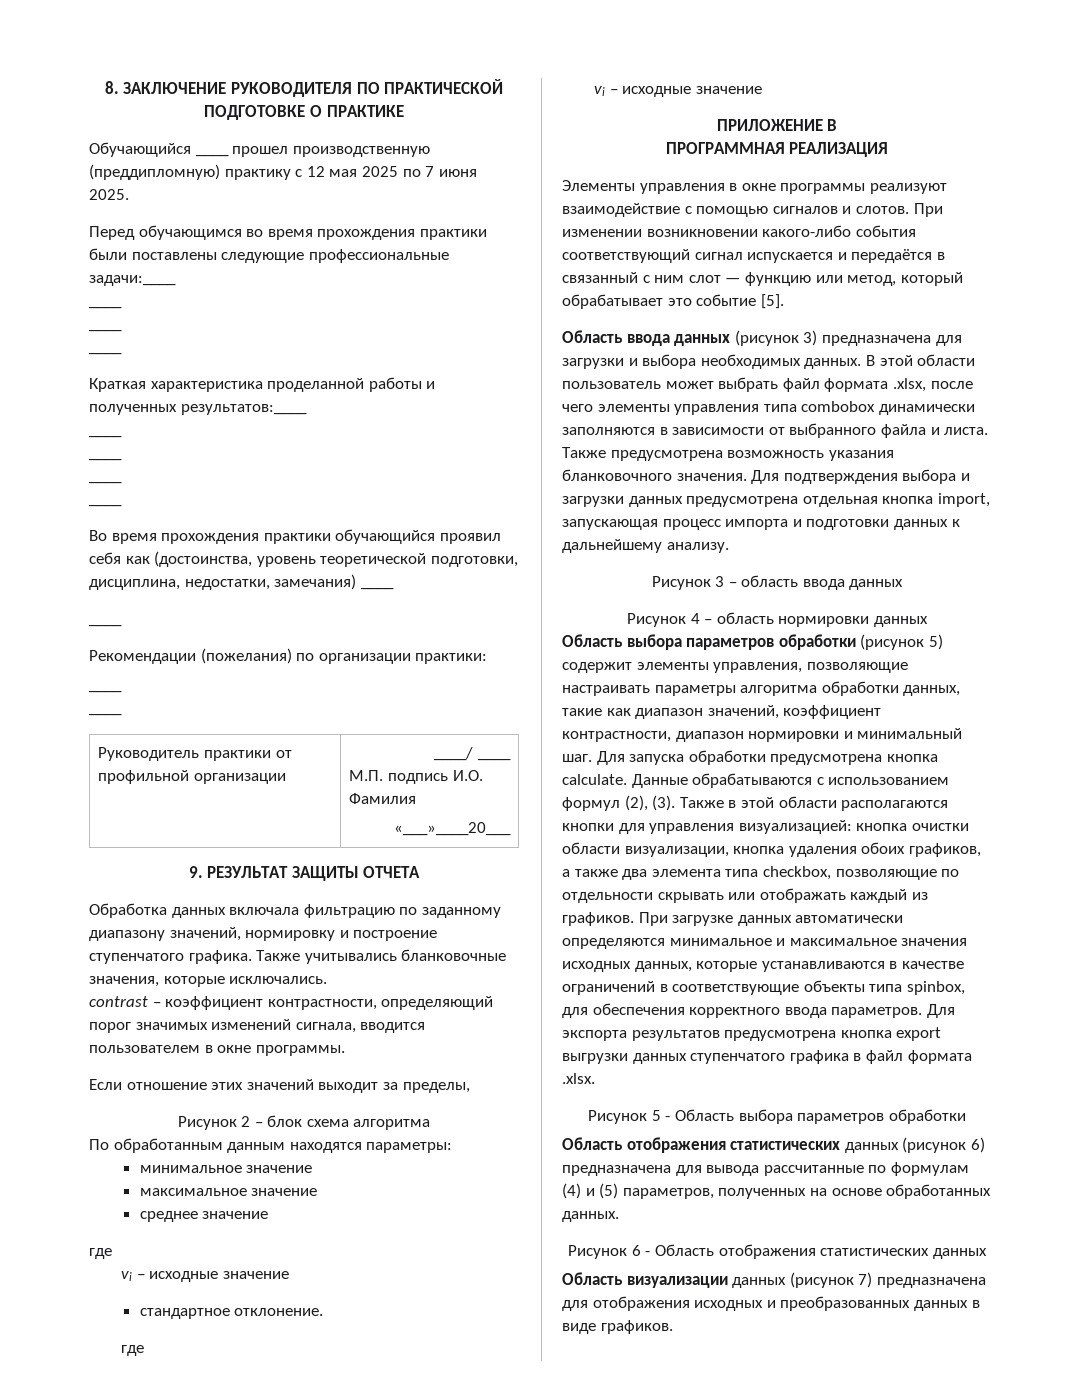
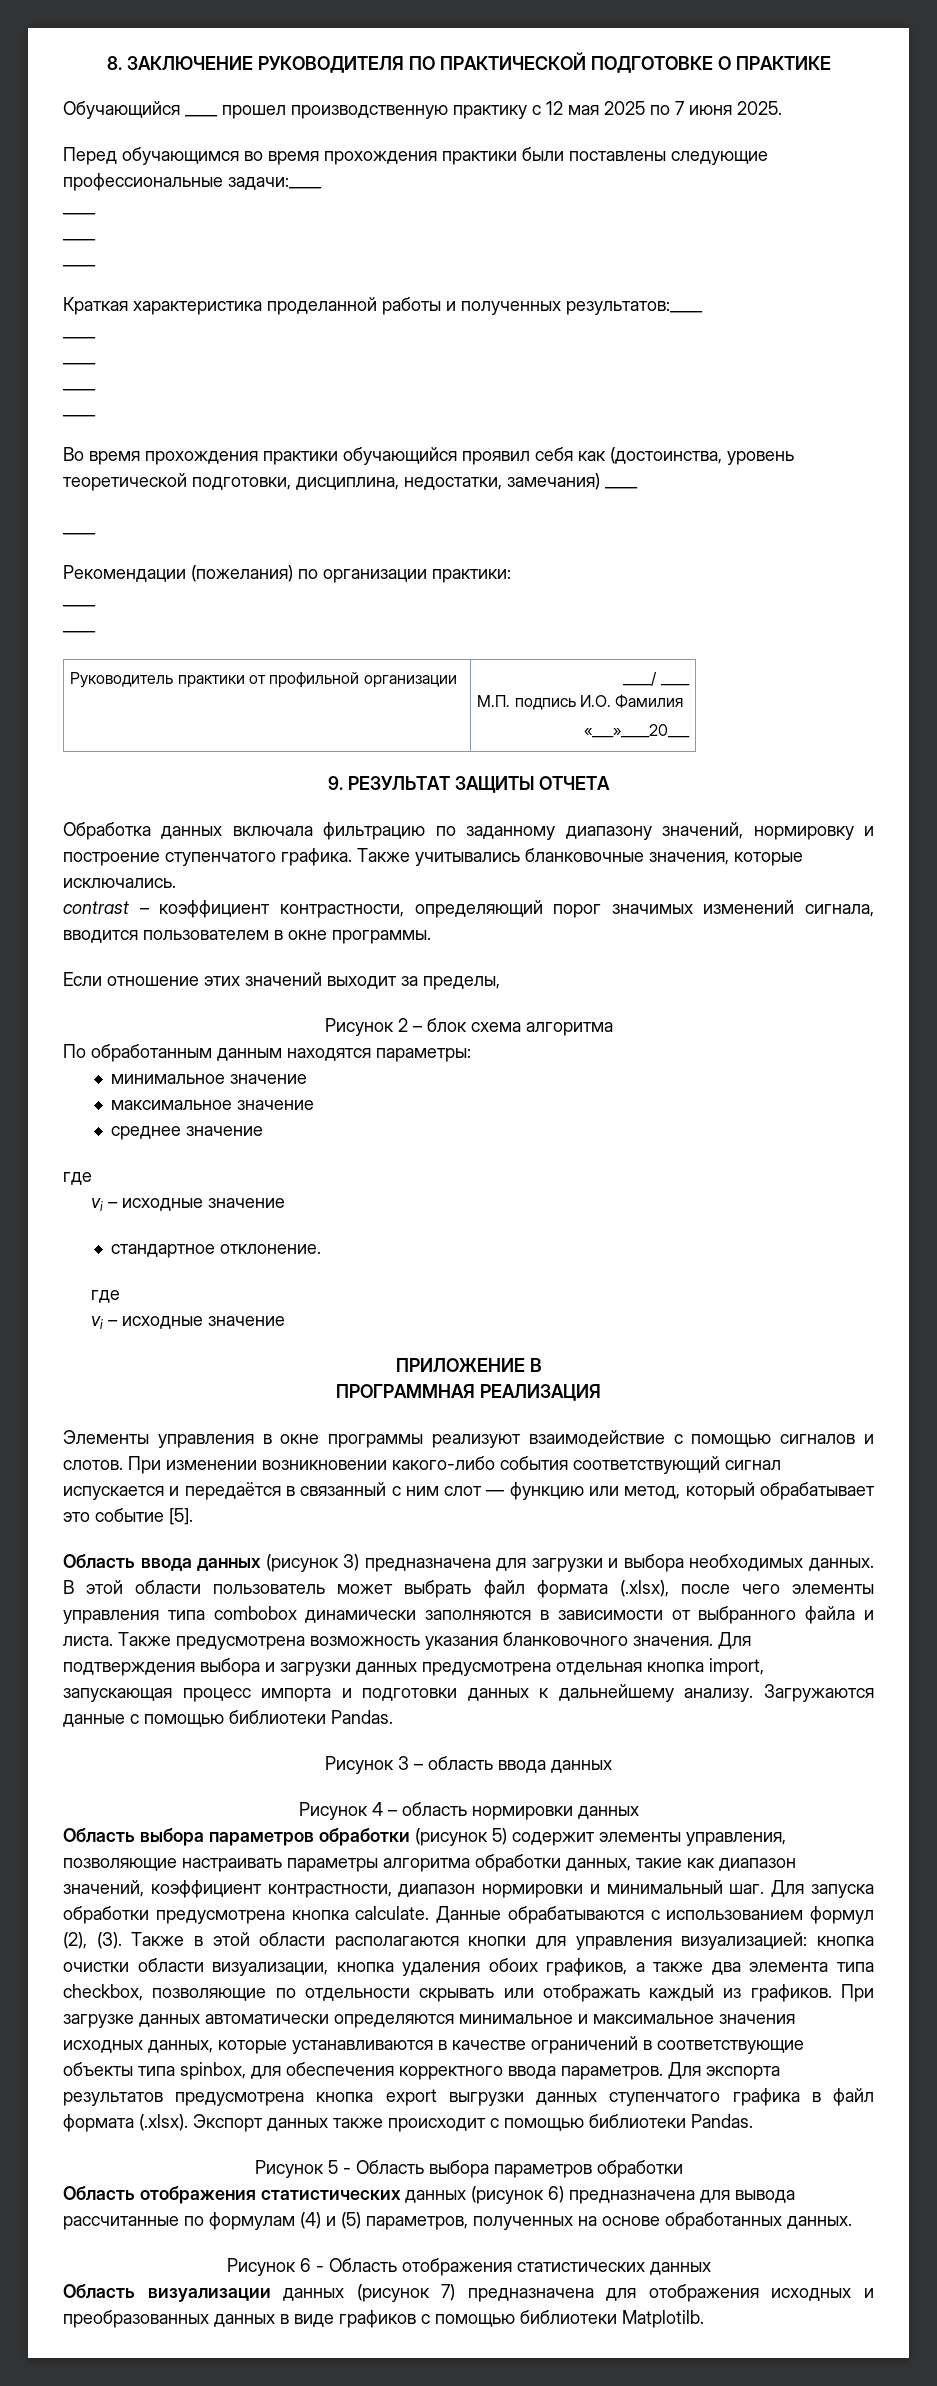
[89,164,220,180] (преддипломную) -> (448, 112) none
[892,378,926,392] .xlsx, -> [619,1580,669,1597] (.xlsx),
(729, 547) none -> [763,1684,874,1702] [63,1710,393,1727] Загружаются данные с помощью библиотеки Pandas.
[562,1073,595,1084] .xlsx. -> [139,2114,753,2132] (.xlsx). Экспорт данных также происходит с помощью библиотеки Pandas.
[600,1320,673,1334] графиков. -> [339,2310,704,2328] графиков с помощью библиотеки Matplotilb.

